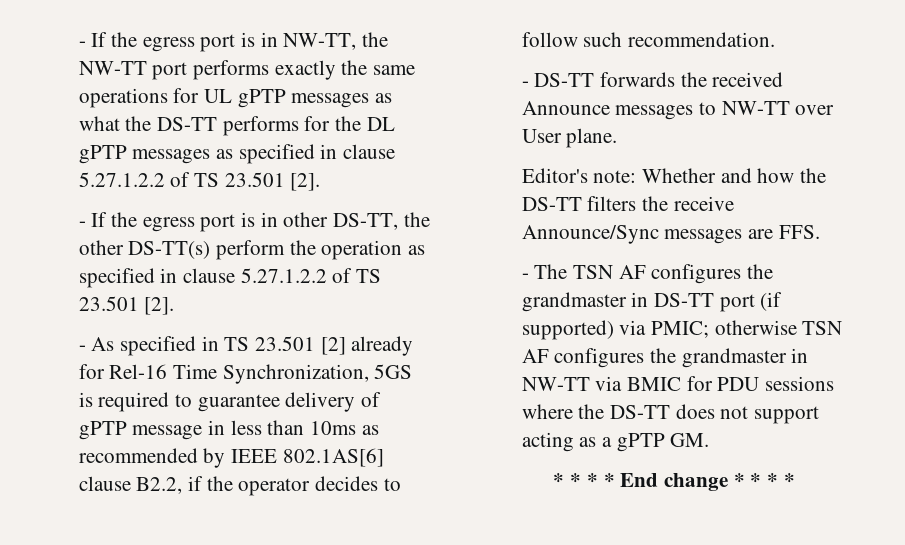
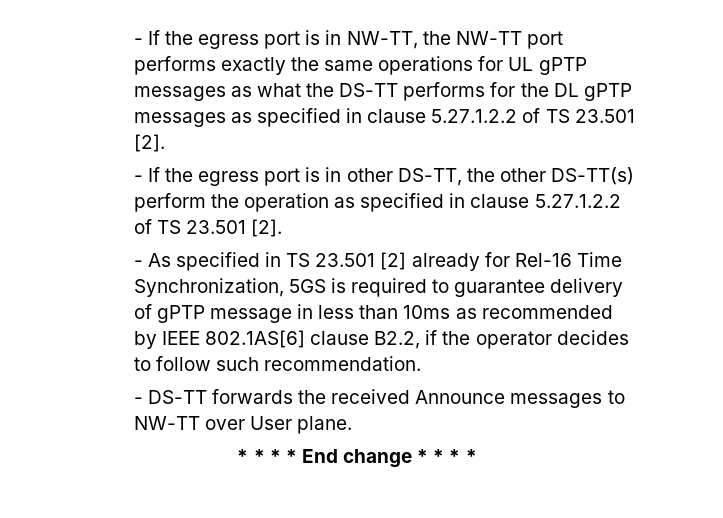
[521,168,826,183] [521,196,734,211] [521,225,820,244] [521,264,773,284] [521,292,783,312] [521,320,843,340] [521,348,809,368] [521,376,834,391] [521,404,819,424] [521,432,710,452] // Editor's note: Whether and how the DS-TT filters the receive Announce/Sync messages are FFS. // - The TSN AF configures the grandmaster in DS-TT port (if supported) via PMIC; otherwise TSN AF configures the grandmaster in NW-TT via BMIC for PDU sessions where the DS-TT does not support acting as a gPTP GM. -> (353, 425) none

